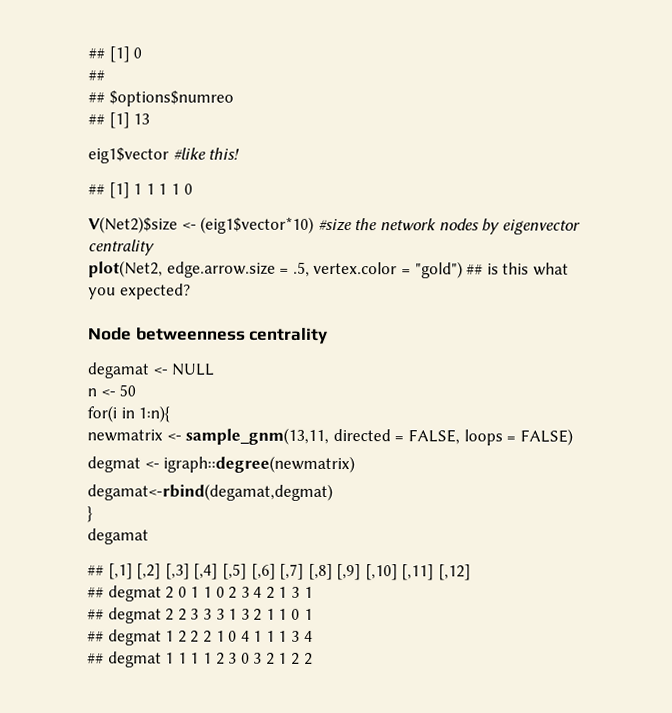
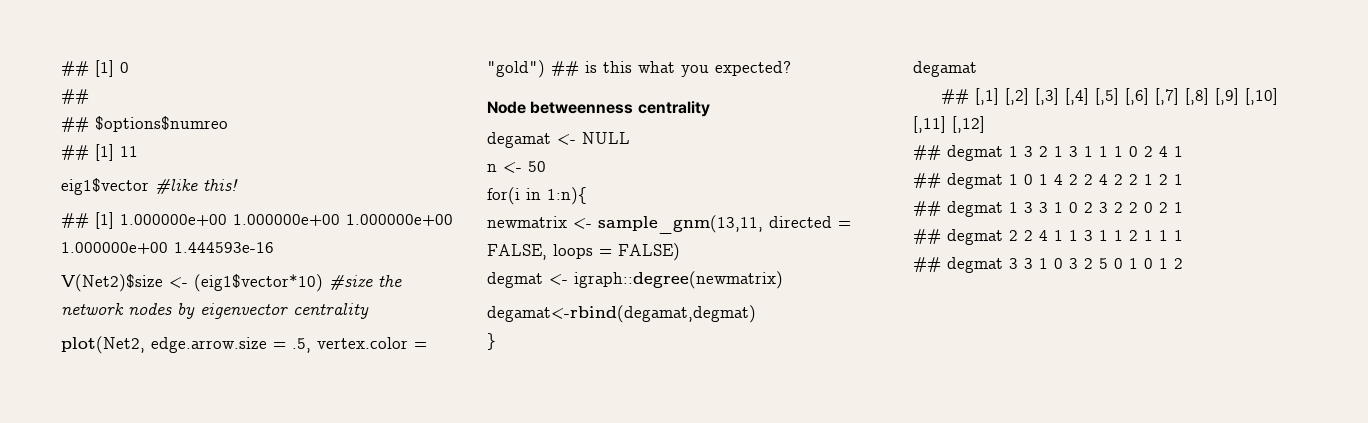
[133,113,151,125] 13 -> [120,146,138,157] 11
[133,183,193,195] 1 1 1 1 0 -> [120,214,453,226] [61,242,274,254] 1.000000e+00 1.000000e+00 1.000000e+00 1.000000e+00 1.444593e-16
[165,586,301,599] 2 0 1 1 0 2 3 4 2 1 3 -> [1009,146,1183,157] [913,173,1183,189] [913,201,1168,217] 1 3 2 1 3 1 1 1 0 2 4 1 // ## degmat 1 0 1 4 2 2 4 2 2 1 2 1 // ## degmat 1 3 3 1 0 2 3 2 2 0 2
[190,608,250,620] 3 3 3 1 3 -> [1039,230,1123,241] 4 1 1 3 1 1
[291,608,313,620] [87,629,313,646] [87,651,313,668] 0 1 // ## degmat 1 2 2 2 1 0 4 1 1 1 3 4 // ## degmat 1 1 1 1 2 3 0 3 2 1 2 2 -> [1174,230,1183,241] [913,257,1183,273] 1 // ## degmat 3 3 1 0 3 2 5 0 1 0 1 2

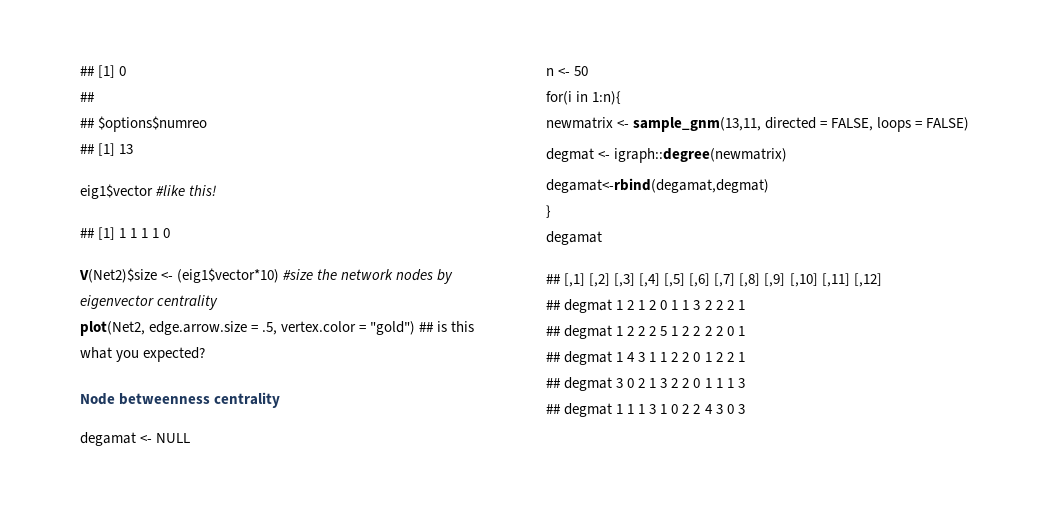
[120,146,138,157] 11 -> [119,144,134,154] 13
[120,214,453,226] [61,242,274,254] 1.000000e+00 1.000000e+00 1.000000e+00 1.000000e+00 1.444593e-16 -> [119,228,171,238] 1 1 1 1 0
[1024,146,1183,157] [913,173,1153,189] 3 2 1 3 1 1 1 0 2 4 1 // ## degmat 1 0 1 4 2 2 4 2 2 1 -> [627,300,723,310] 2 1 2 0 1 1 3 2 2
[1024,202,1183,213] [913,229,1183,245] [913,257,1183,273] 3 3 1 0 2 3 2 2 0 2 1 // ## degmat 2 2 4 1 1 3 1 1 2 1 1 1 // ## degmat 3 3 1 0 3 2 5 0 1 0 1 2 -> [627,326,745,336] [546,351,745,365] [546,377,745,391] [546,403,745,417] 2 2 2 5 1 2 2 2 2 0 1 // ## degmat 1 4 3 1 1 2 2 0 1 2 2 1 // ## degmat 3 0 2 1 3 2 2 0 1 1 1 3 // ## degmat 1 1 1 3 1 0 2 2 4 3 0 3

